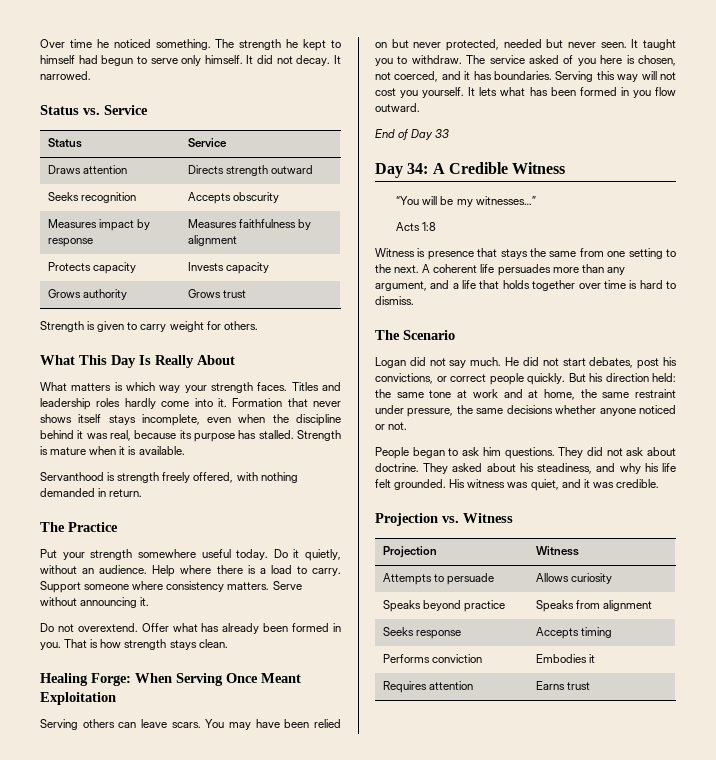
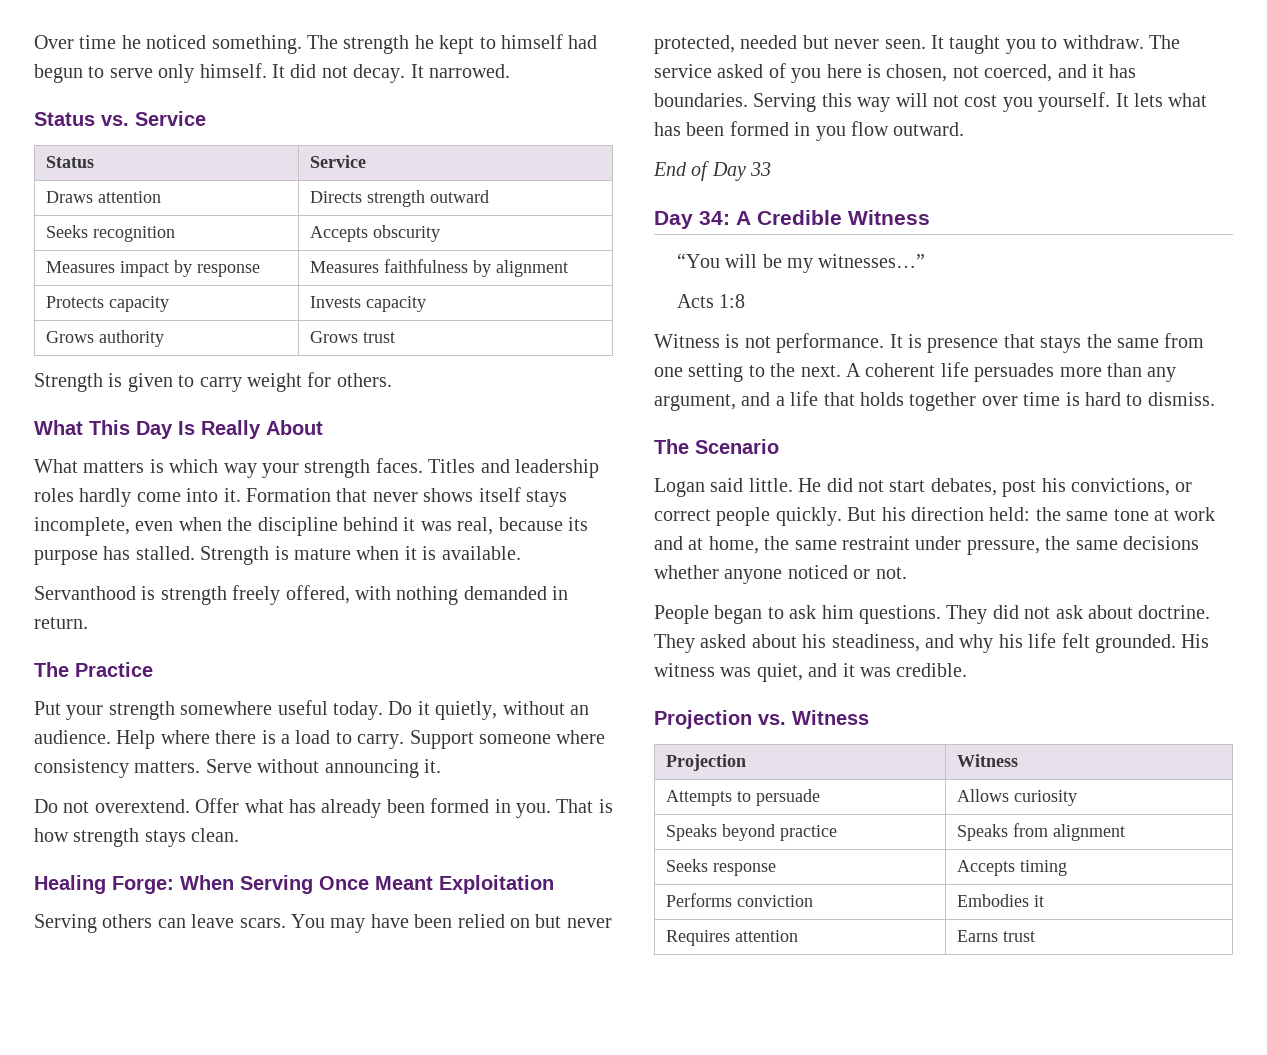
(426, 252) none -> [744,333,922,353] not performance. It is
[409,357,502,368] did not say much. -> [710,478,793,492] said little.

